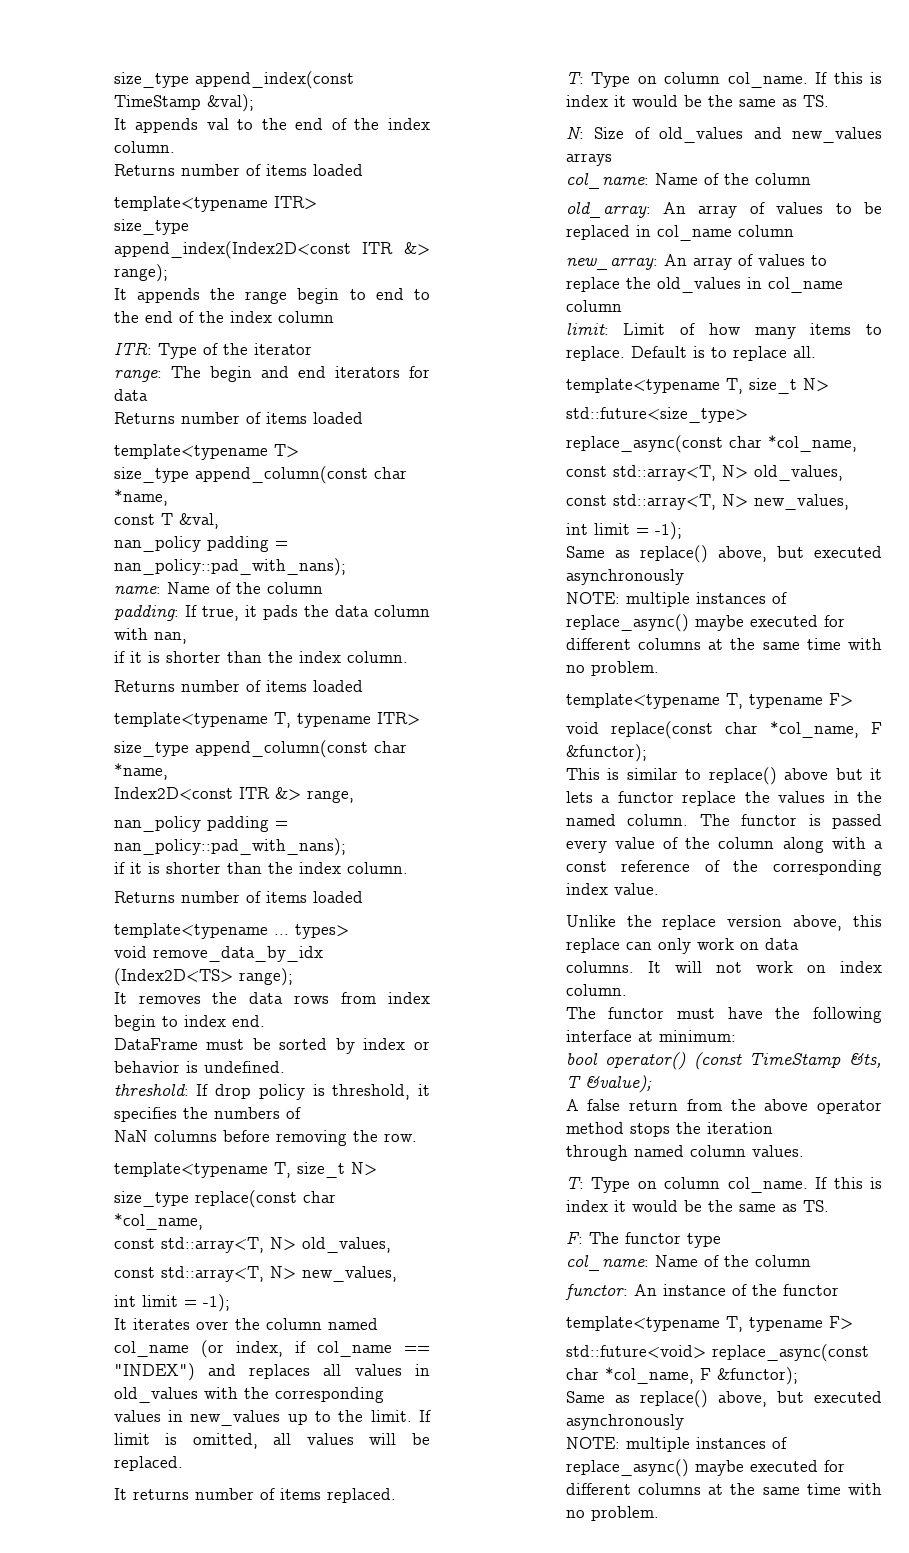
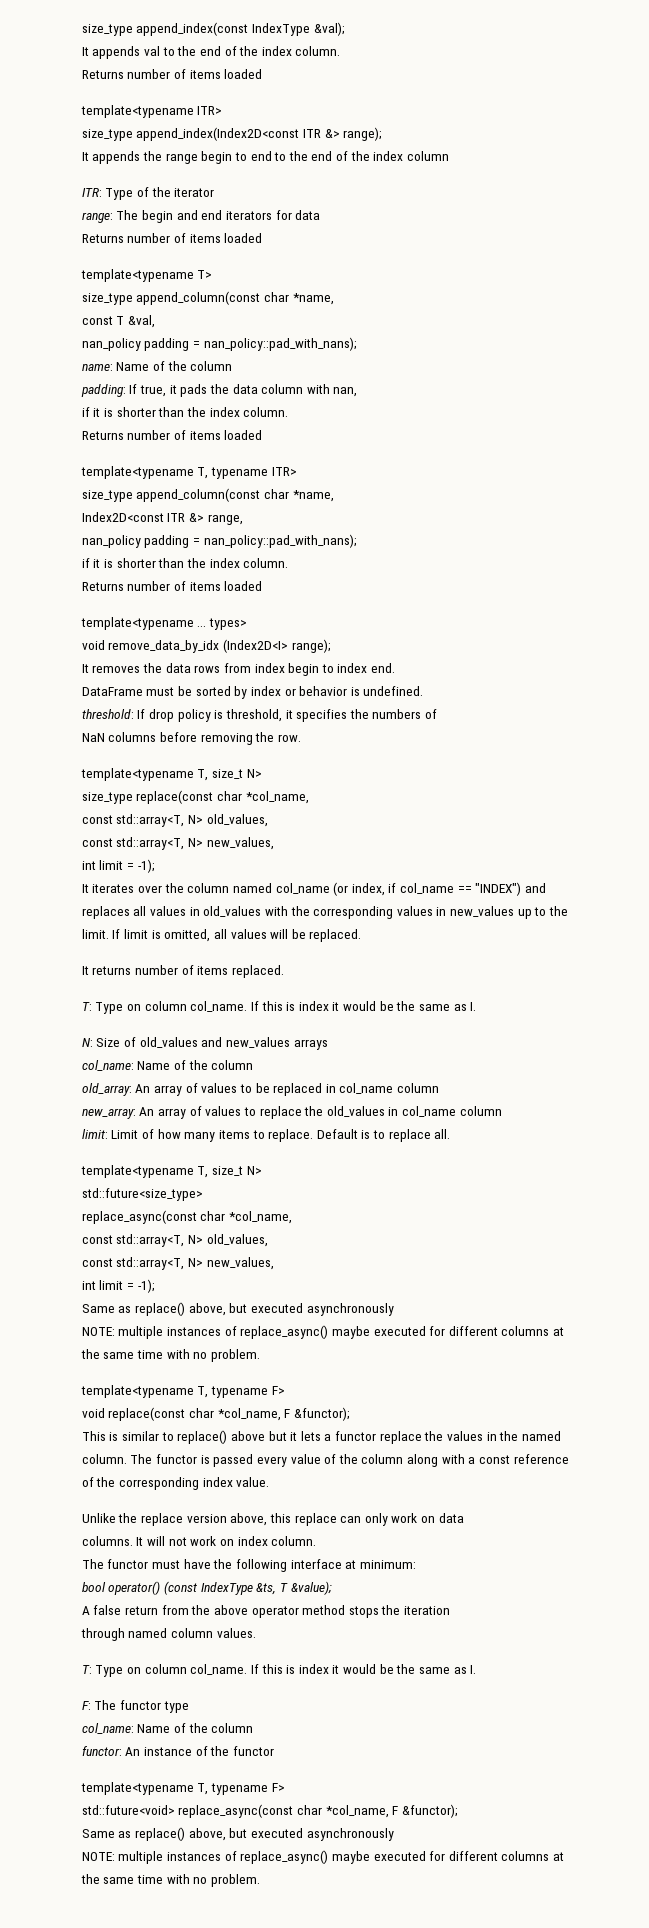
[113,95,201,110] TimeStamp -> [251,23,310,36] IndexType
[113,968,233,986] (Index2D<TS> -> [222,639,288,653] (Index2D<I>
[802,95,829,107] TS. -> [470,1002,477,1011] I.
[749,1053,842,1068] TimeStamp -> [200,1582,253,1595] IndexType
[802,1200,829,1212] TS. -> [470,1665,477,1674] I.

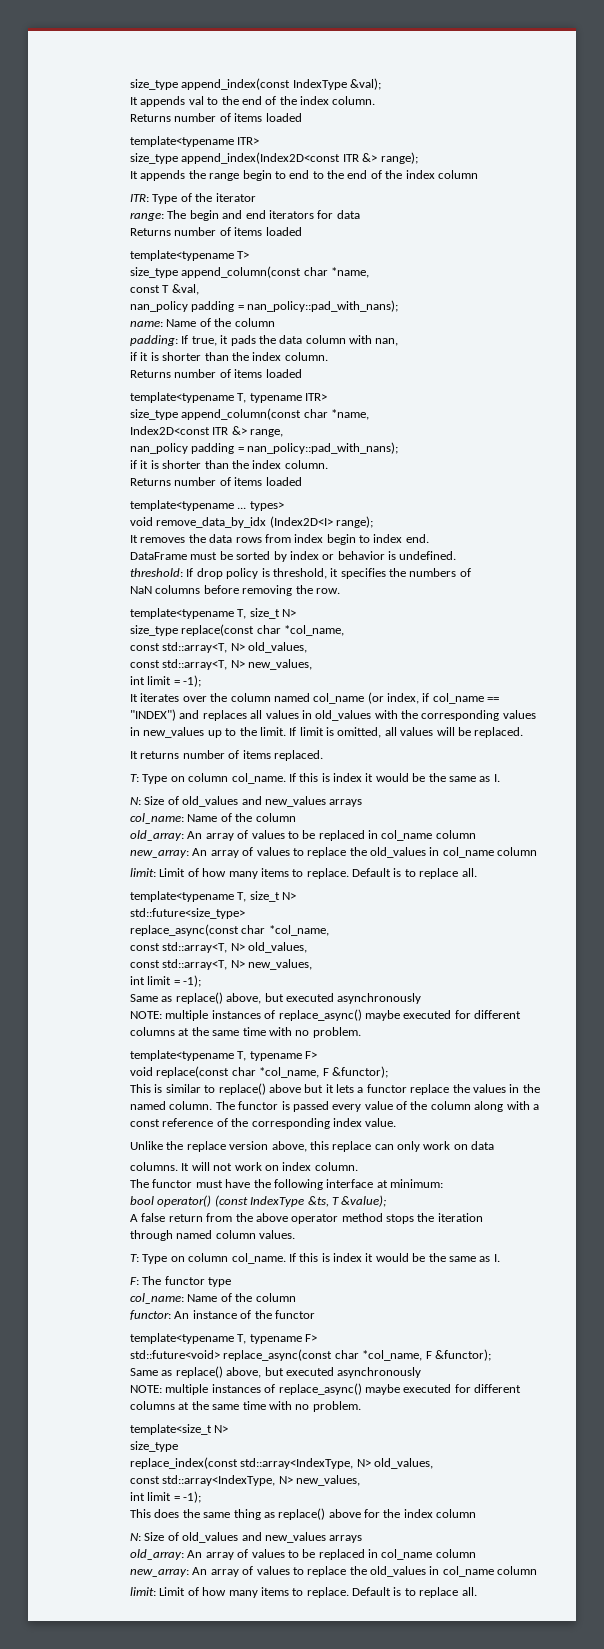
(260, 1880) none -> [130,1424,229,1435] [130,1441,179,1452] [130,1457,434,1469] [130,1475,361,1486] [130,1491,202,1503] [130,1508,477,1520] [130,1532,363,1543] [130,1549,476,1560] [130,1566,538,1577] [130,1587,477,1598] // template<size_t N> // size_type // replace_index(const std::array<IndexType, N> old_values, // const std::array<IndexType, N> new_values, // int limit = -1); // This does the same thing as replace() above for the index column // N: Size of old_values and new_values arrays // old_array: An array of values to be replaced in col_name column // new_array: An array of values to replace the old_values in col_name column // limit: Limit of how many items to replace. Default is to replace all.

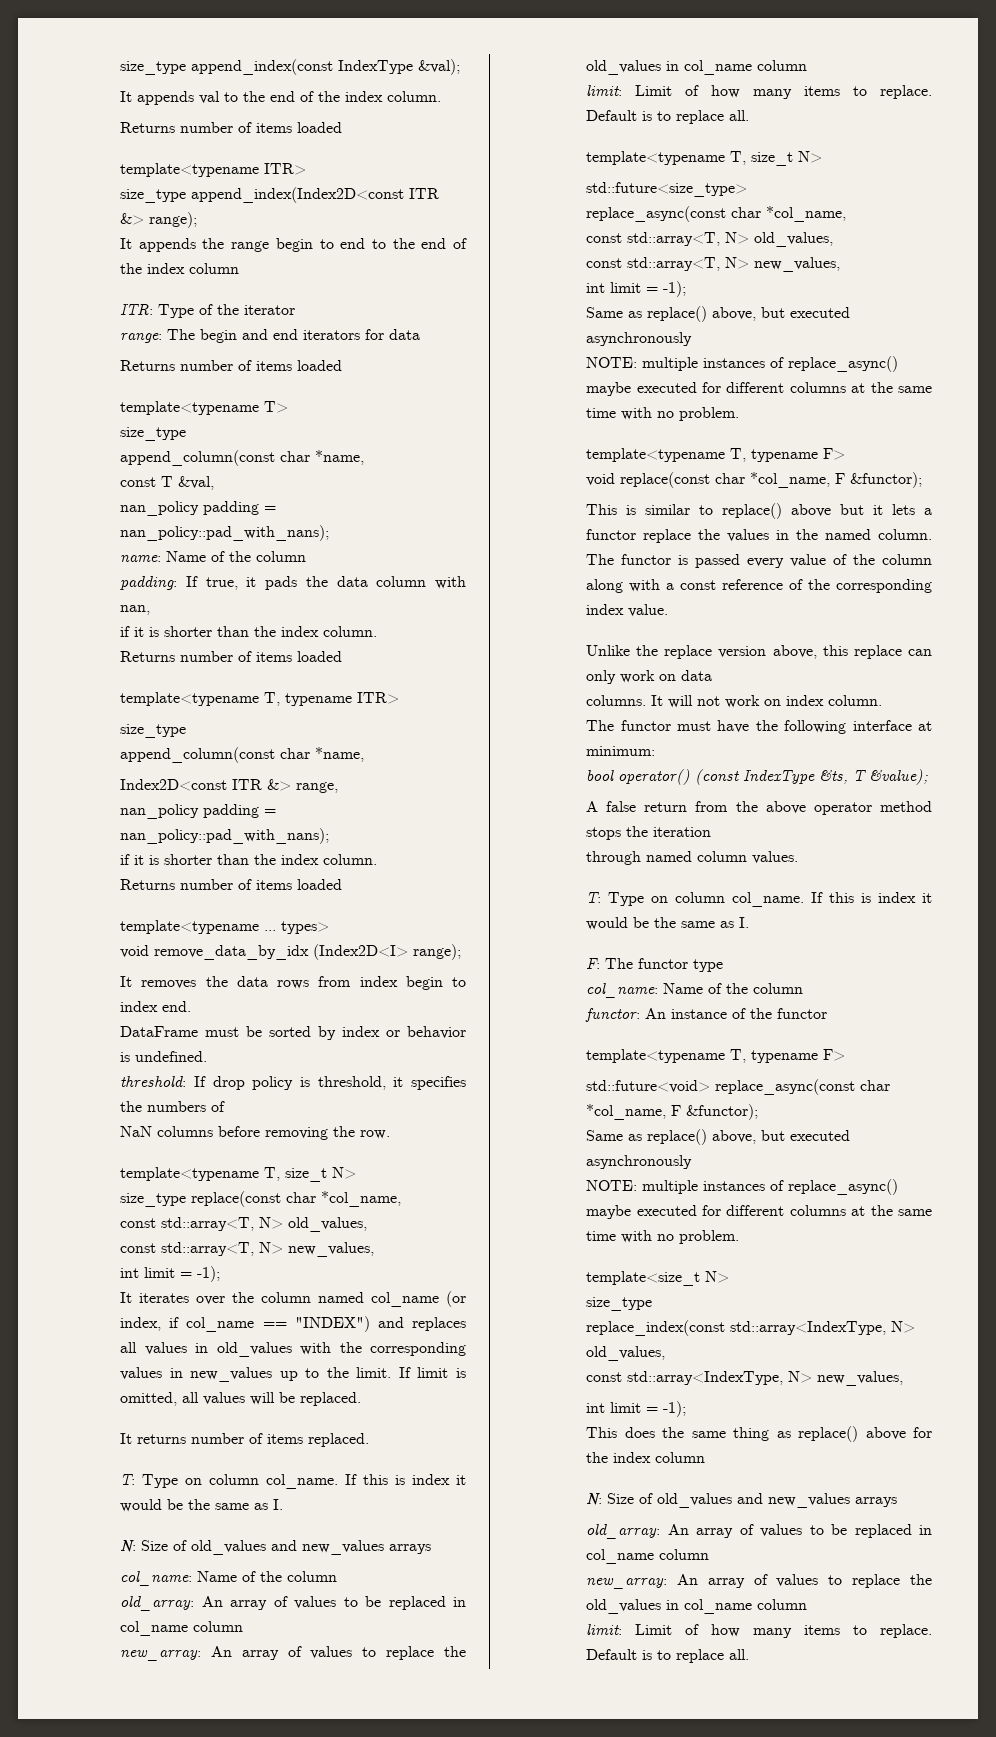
(179, 272) none -> (187, 434) //
(179, 414) none -> (187, 731) //

